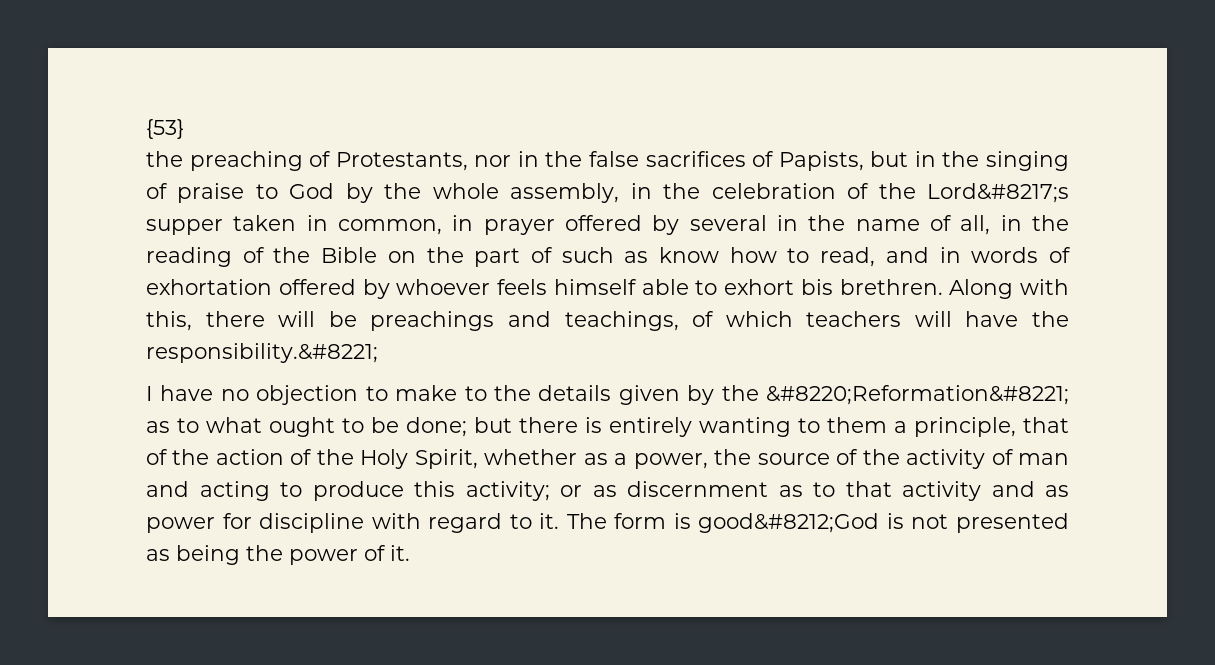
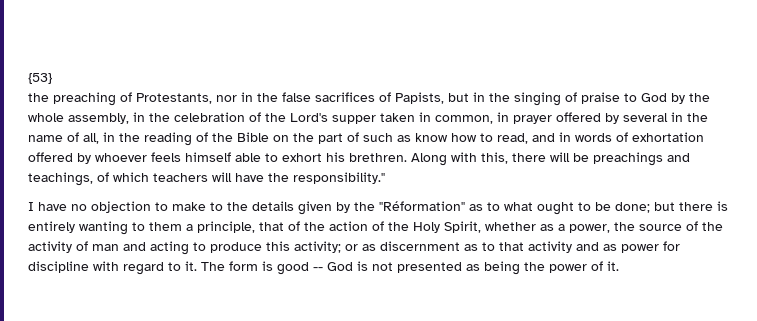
[926,183,1069,203] Lord&#8217;s -> [290,113,328,122] Lord's
[800,279,833,295] bis -> [326,152,345,162] his
[146,343,378,363] responsibility.&#8221; -> [293,172,385,184] responsibility."
[765,385,1069,405] &#8220;Reformation&#8221; -> [379,201,465,211] "Réformation"
[698,513,880,533] good&#8212;God -> [277,262,353,275] good -- God

